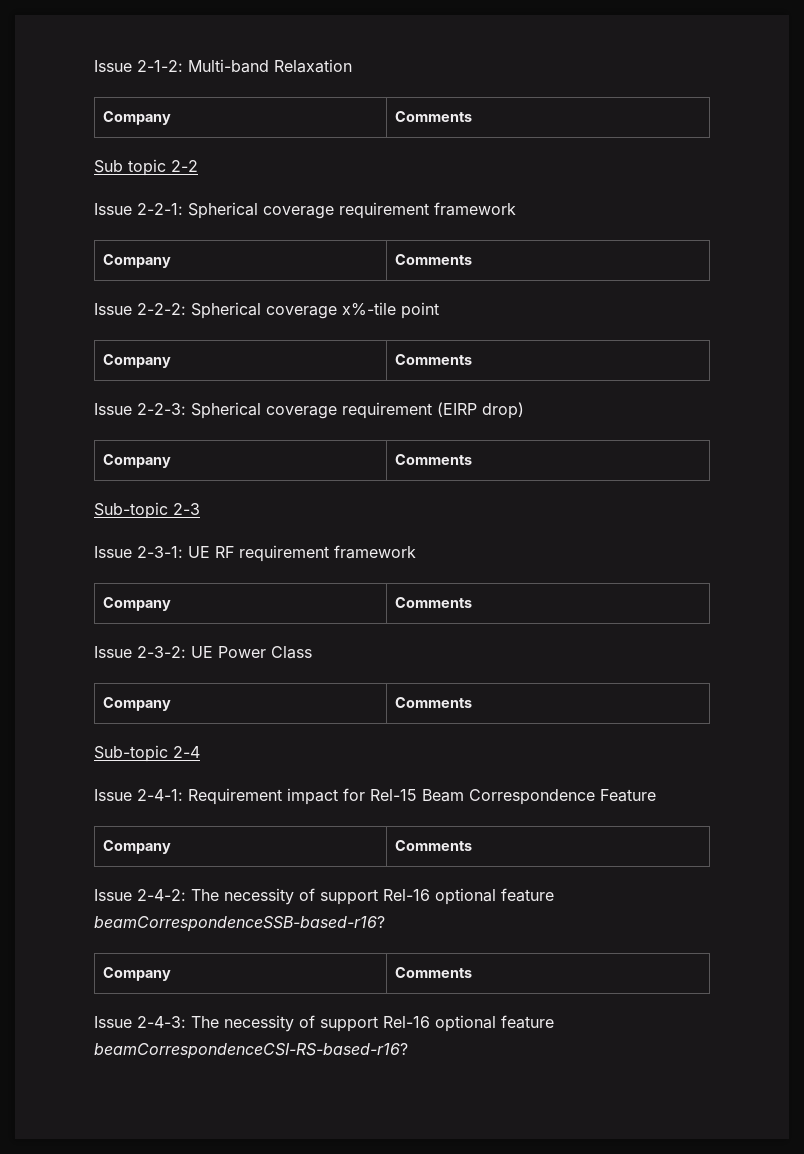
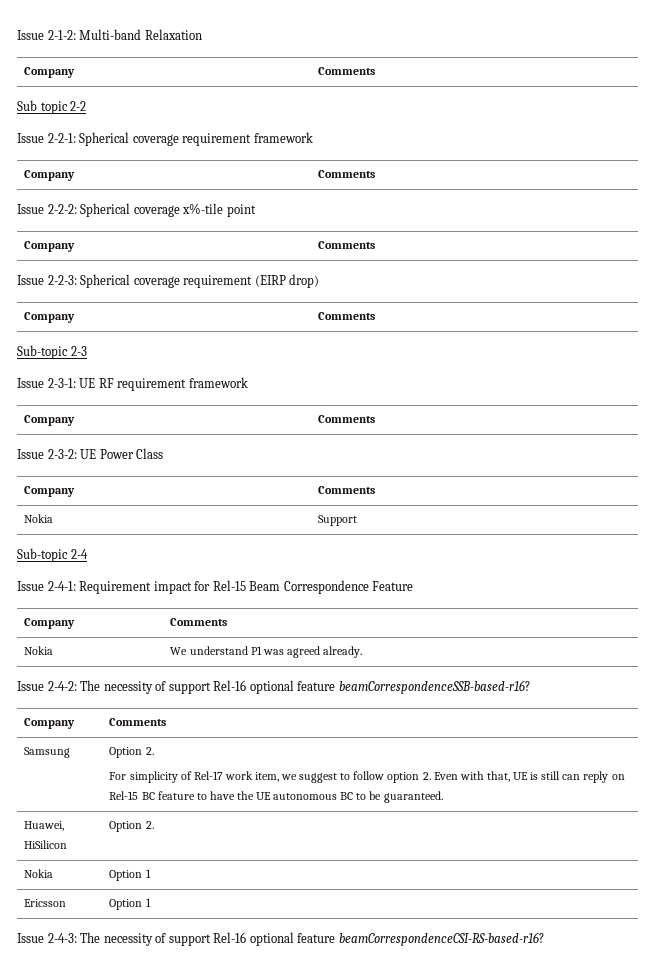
(473, 702) none -> [24,514,54,523] [318,515,358,526] // Nokia | Support
(473, 845) none -> [24,646,54,655] [170,646,362,658] // Nokia | We understand P1 was agreed already.
(473, 972) none -> [24,747,71,758] [109,747,154,758] [109,771,625,783] [109,791,443,803] [24,821,65,831] [24,840,68,849] [109,821,154,832] [24,869,54,878] [109,869,151,881] [24,899,67,907] [109,898,151,910] // Samsung | Option 2. // For simplicity of Rel-17 work item, we suggest to follow option 2. Even with that, UE is still can reply on Rel-15 BC feature to have the UE autonomous BC to be guaranteed. // Huawei, HiSilicon | Option 2. // Nokia | Option 1 // Ericsson | Option 1

